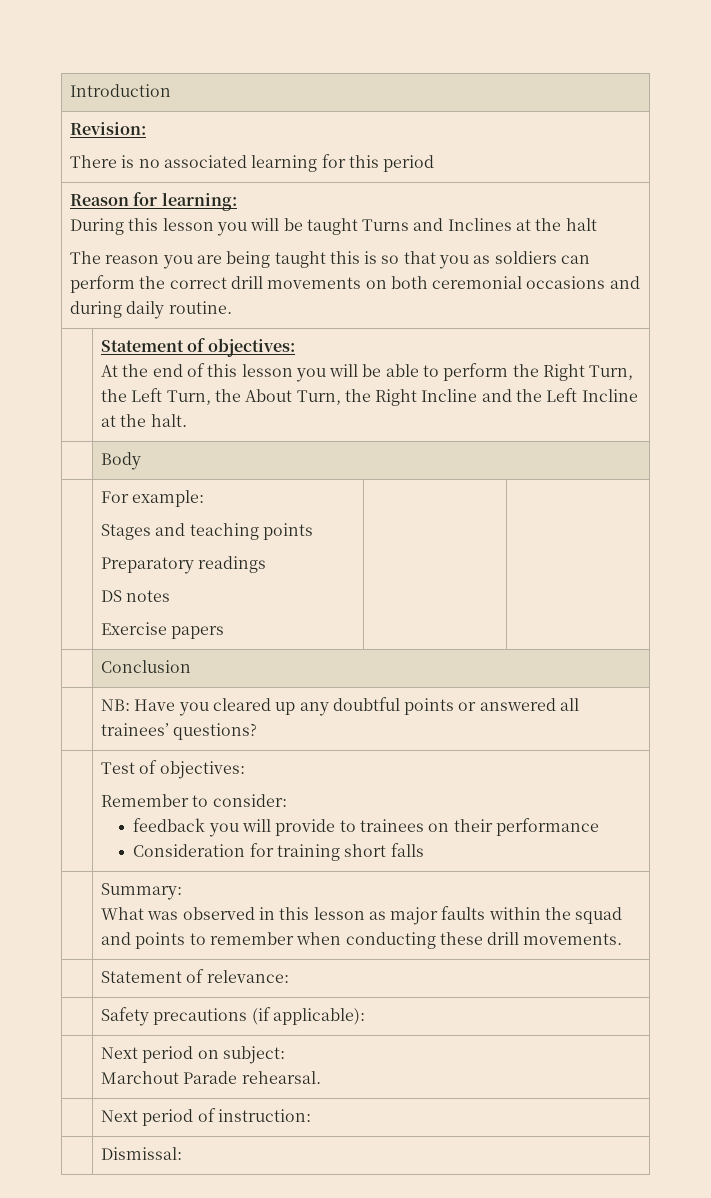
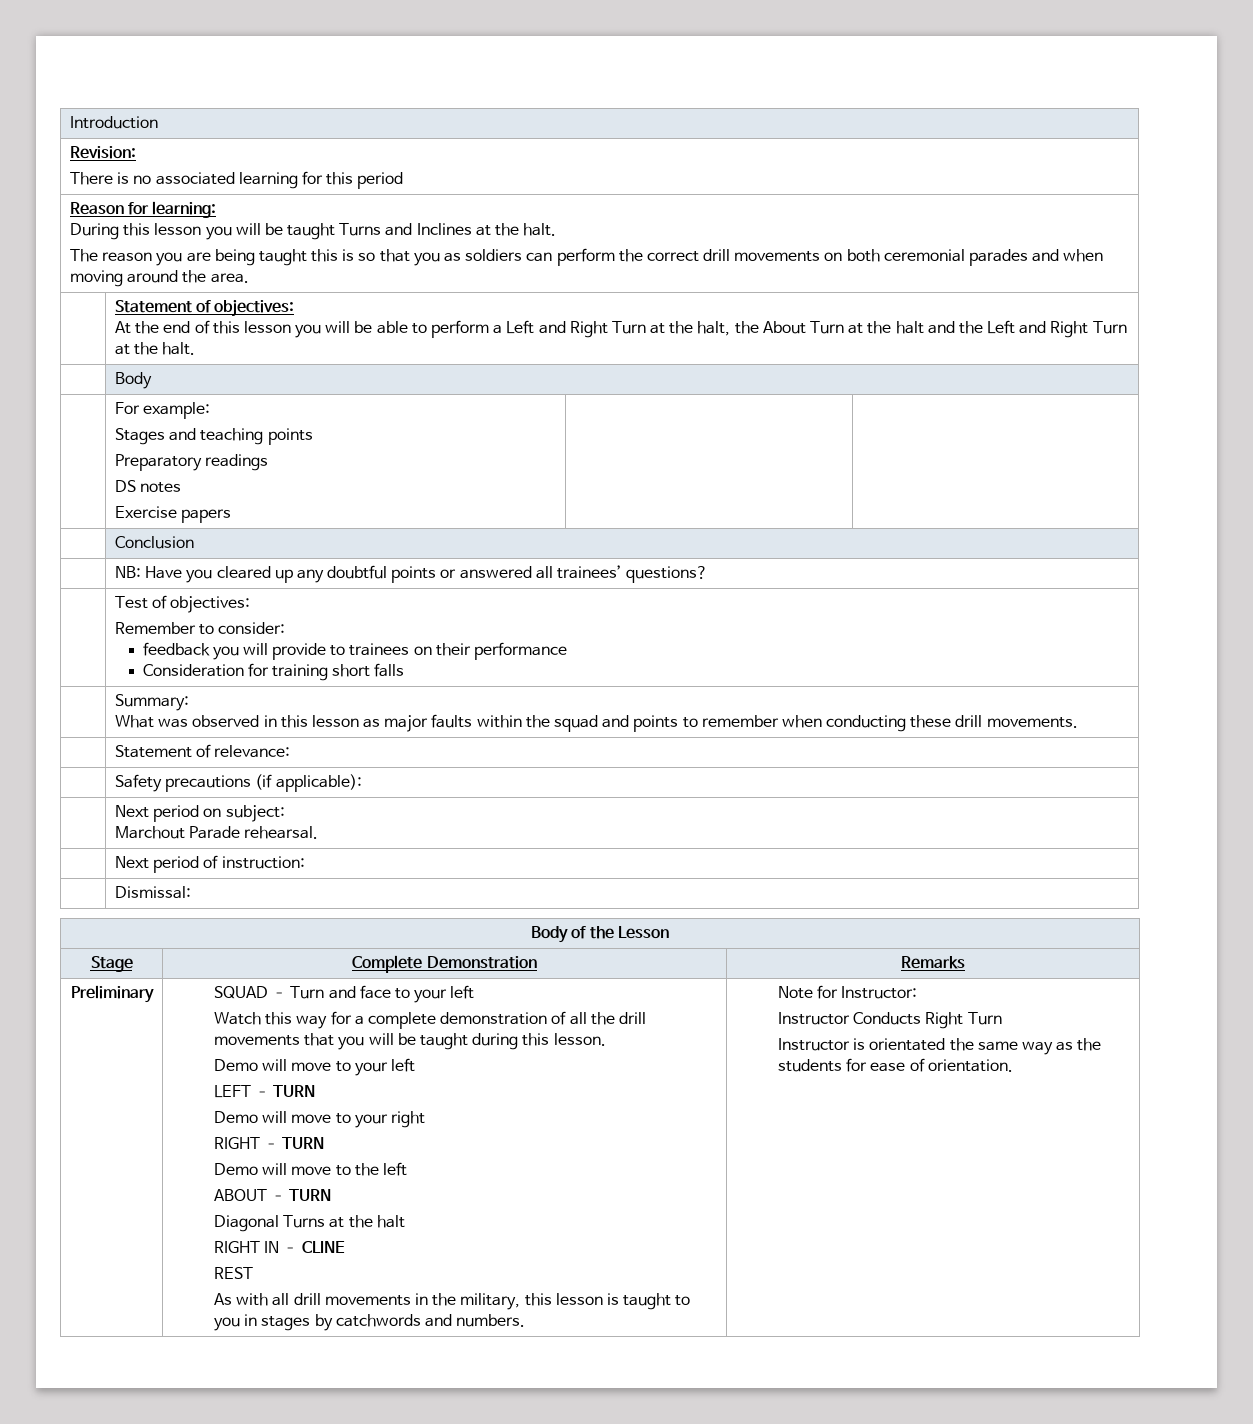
[565,218,597,231] halt -> [523,223,557,236] halt.
[526,276,640,289] [69,301,232,319] occasions and during daily routine. -> [969,249,1104,266] [69,270,249,287] parades and when moving around the area.
[512,364,634,381] [100,388,638,406] the Right Turn, the Left Turn, the About Turn, the Right Incline and the Left Incline -> [493,320,1127,338] a Left and Right Turn at the halt, the About Turn at the halt and the Left and Right Turn
(182, 1153) none -> [531,926,669,943] [90,956,133,972] [352,955,537,973] [901,956,965,969] [70,985,154,1003] [214,985,475,1003] [214,1011,646,1029] [214,1033,606,1050] [214,1058,415,1076] [214,1085,316,1098] [214,1111,425,1128] [214,1137,325,1149] [214,1162,407,1176] [214,1189,332,1201] [214,1215,405,1232] [214,1241,345,1253] [214,1267,254,1279] [214,1293,691,1310] [214,1314,526,1331] [778,985,918,999] [778,1012,1002,1029] [778,1038,1102,1055] [778,1058,1013,1072] // Body of the Lesson // Stage | Complete Demonstration | Remarks // Preliminary | SQUAD – Turn and face to your left // Watch this way for a complete demonstration of all the drill movements that you will be taught during this lesson. // Demo will move to your left // LEFT – TURN // Demo will move to your right // RIGHT – TURN // Demo will move to the left // ABOUT – TURN // Diagonal Turns at the halt // RIGHT IN – CLINE // REST // As with all drill movements in the military, this lesson is taught to you in stages by catchwords and numbers. | Note for Instructor: // Instructor Conducts Right Turn // Instructor is orientated the same way as the students for ease of orientation.

